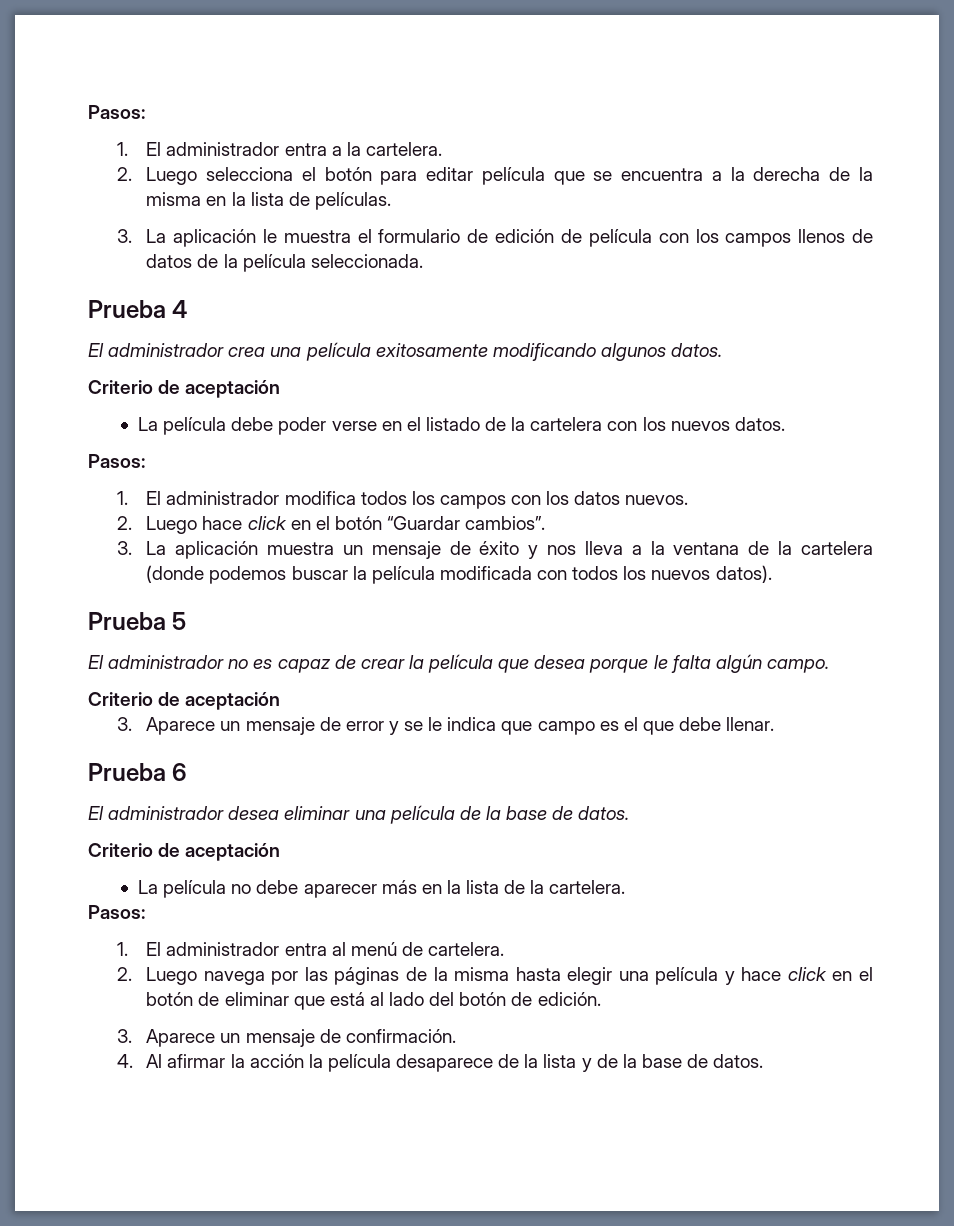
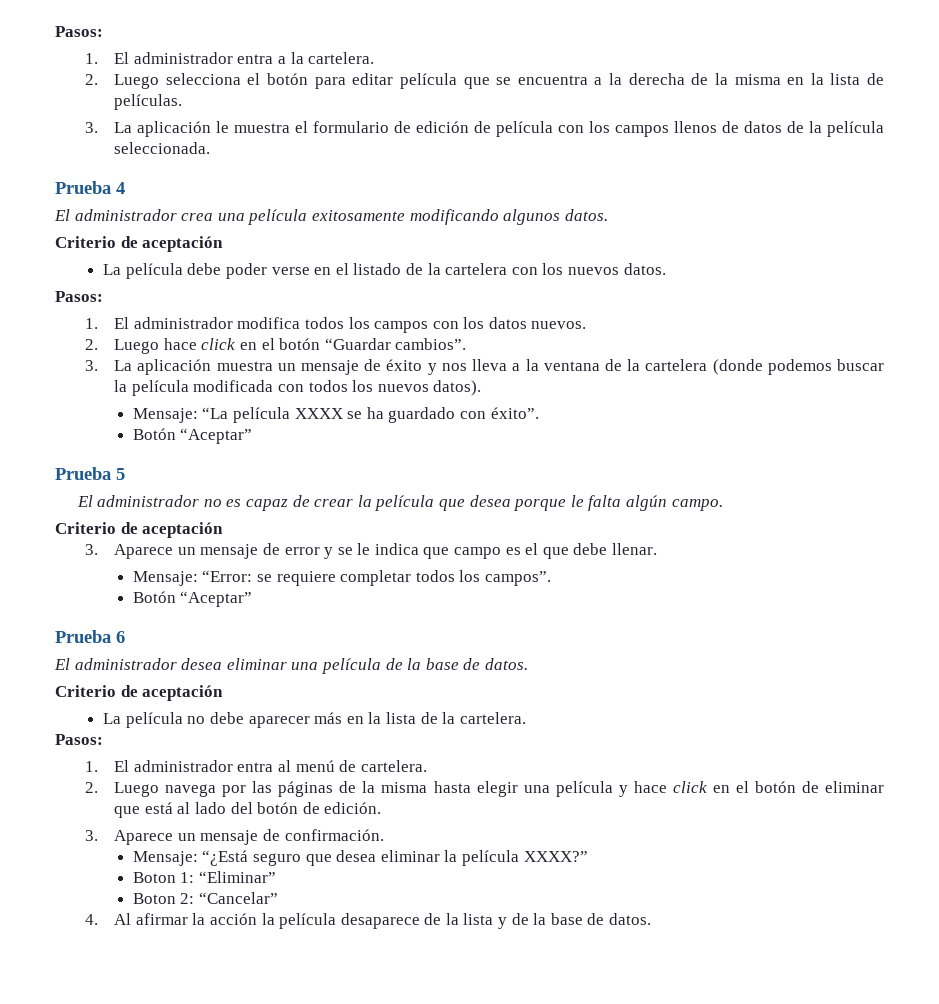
(772, 574) none -> [132,407,539,423] [132,428,253,444] // Mensaje: “La película XXXX se ha guardado con éxito”. // Botón “Aceptar”
(775, 724) none -> [132,570,551,586] [132,591,253,607] // Mensaje: “Error: se requiere completar todos los campos”. // Botón “Aceptar”
(456, 1036) none -> [132,850,588,866] [132,871,277,883] [132,892,279,904] // Mensaje: “¿Está seguro que desea eliminar la película XXXX?” // Boton 1: “Eliminar” // Boton 2: “Cancelar”

